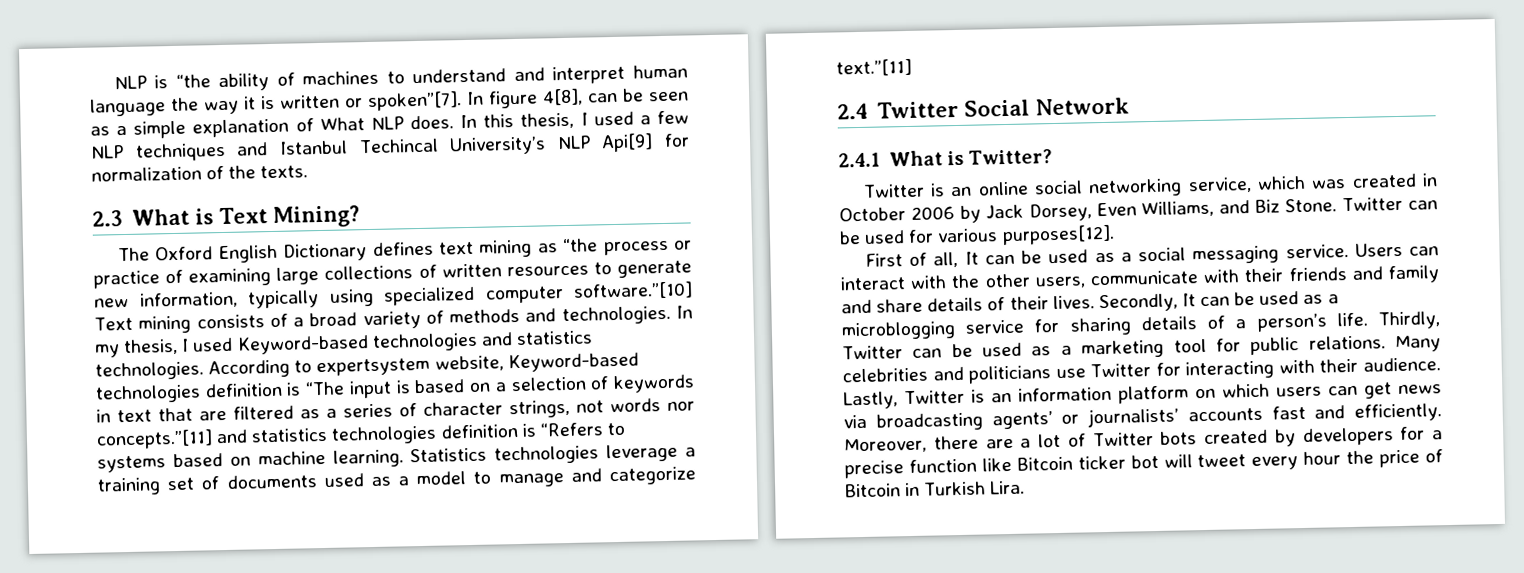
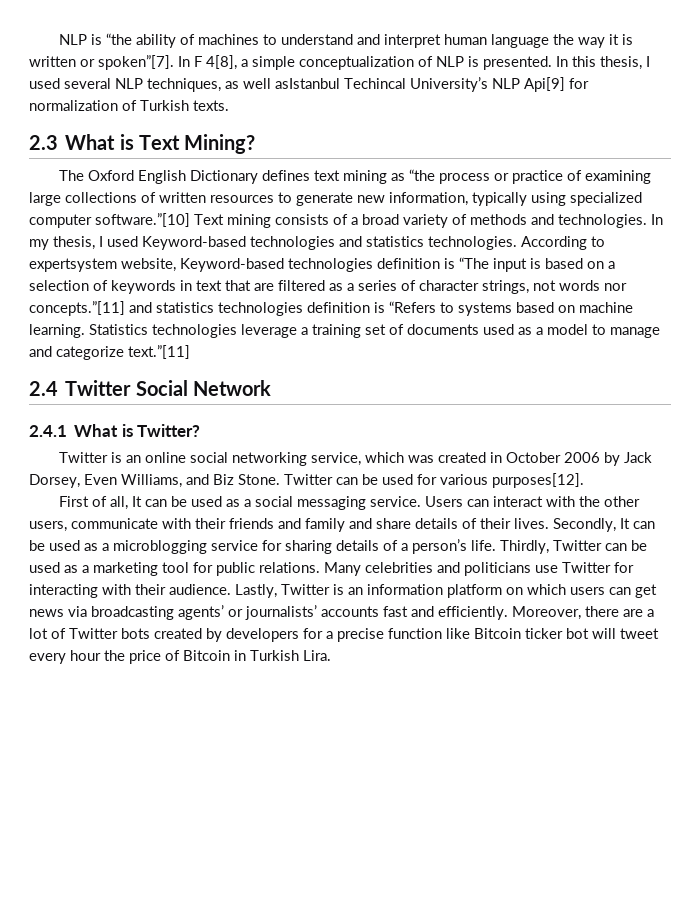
[488,88,689,109] [90,115,454,139] figure 4[8], can be seen as a simple explanation of What NLP does. -> [194,55,552,70] F 4[8], a simple conceptualization of NLP is presented.
[639,110,689,125] [90,140,348,162] a few NLP techniques and Istanbul -> [64,78,340,92] several NLP techniques, as well asIstanbul
[228,165,257,179] the -> [140,100,189,111] Turkish

